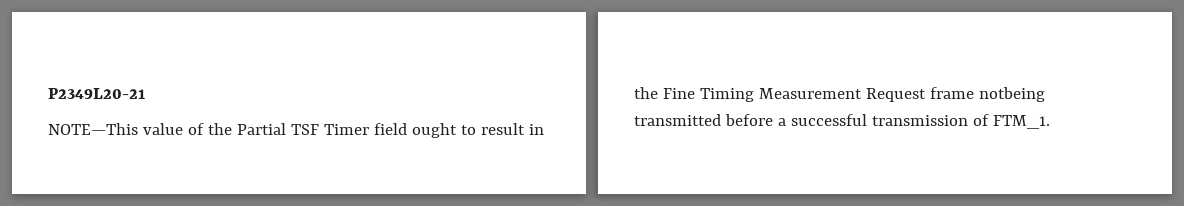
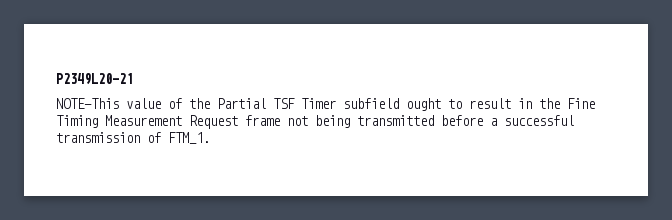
[373,123,407,135] field -> [343,98,399,109] subfield
[978,87,1045,102] notbeing -> [287,115,350,128] not being

